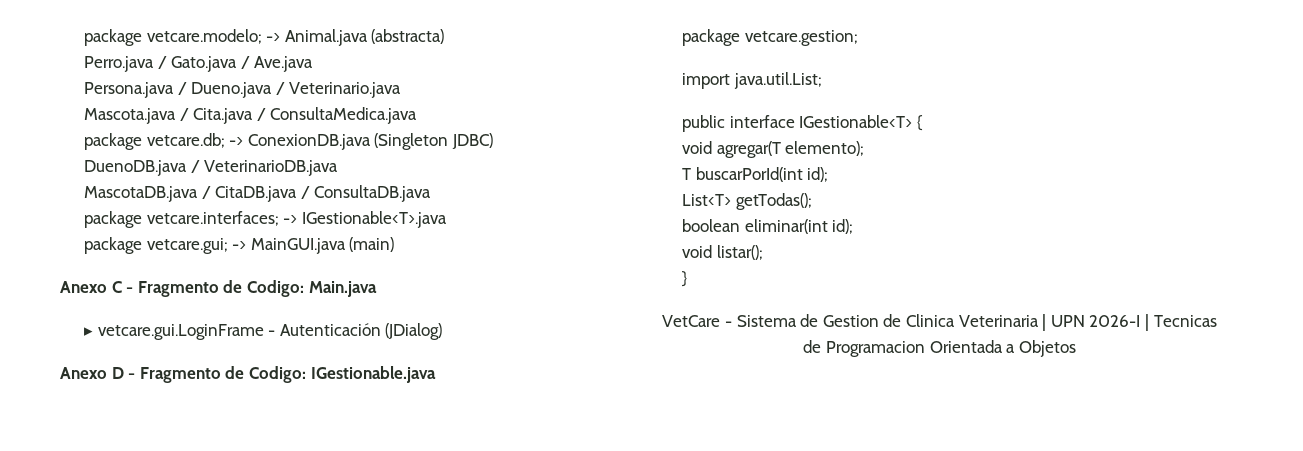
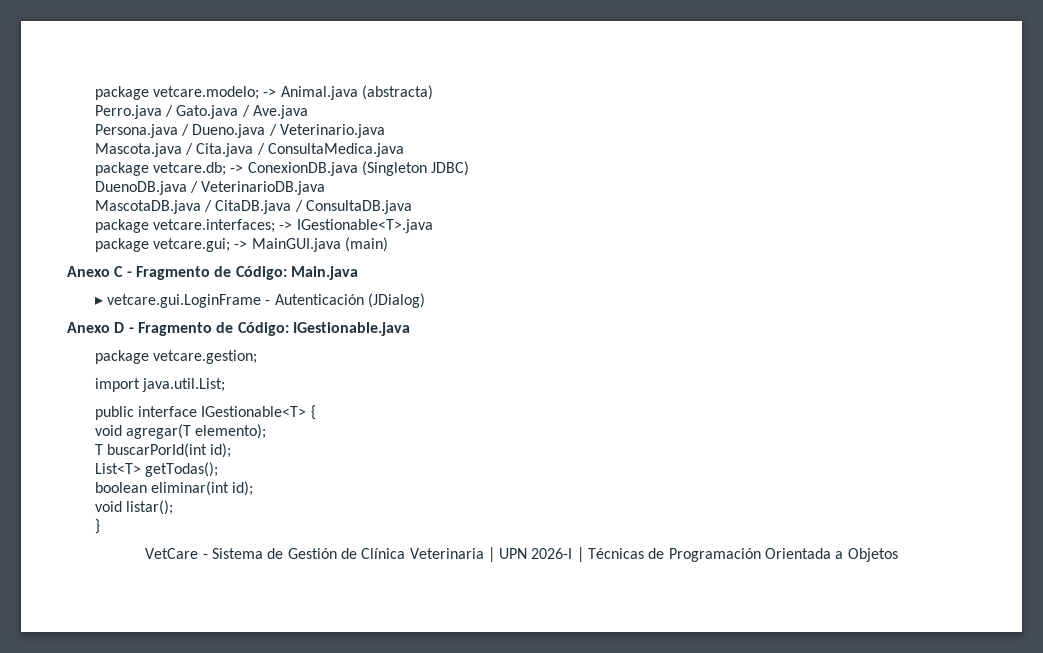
[246,280,304,297] Codigo: -> [235,266,287,280] Código:
[248,366,306,383] Codigo: -> [237,322,289,336] Código:
[822,314,955,327] Gestion de Clinica -> [287,548,406,559] Gestión de Clínica
[1153,315,1217,327] [803,340,925,357] Tecnicas de Programacion -> [588,548,761,562] Técnicas de Programación

